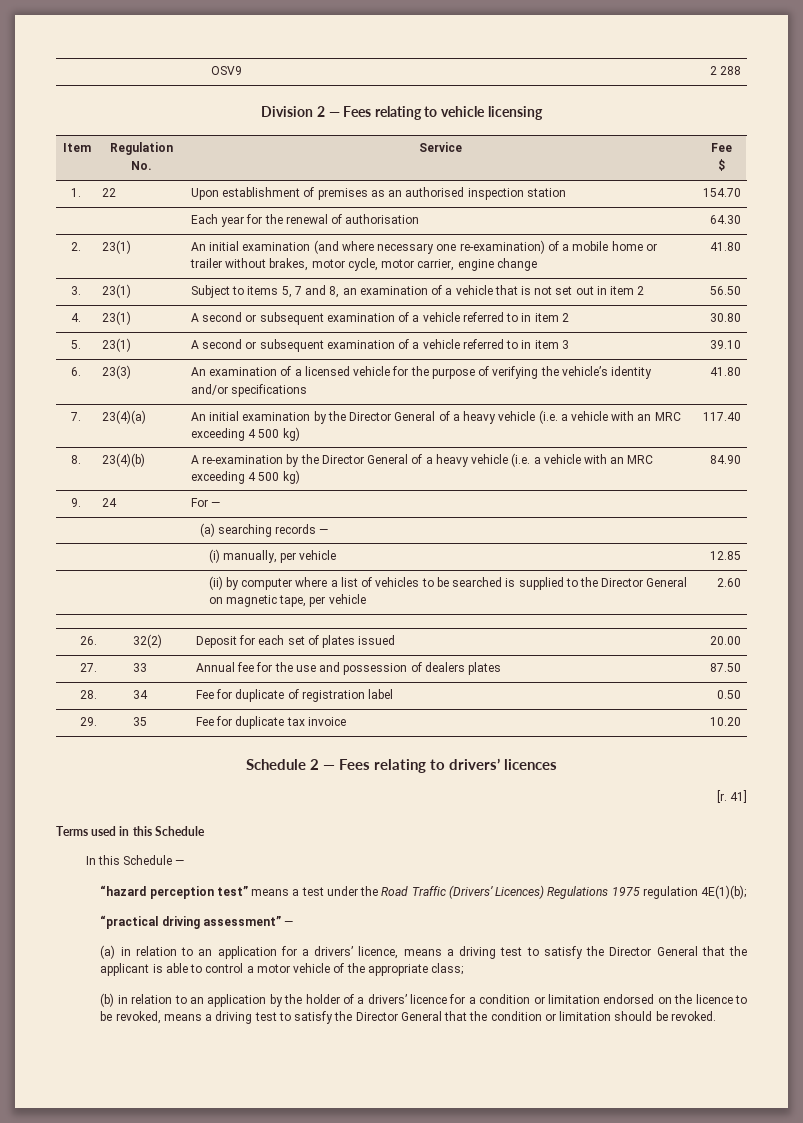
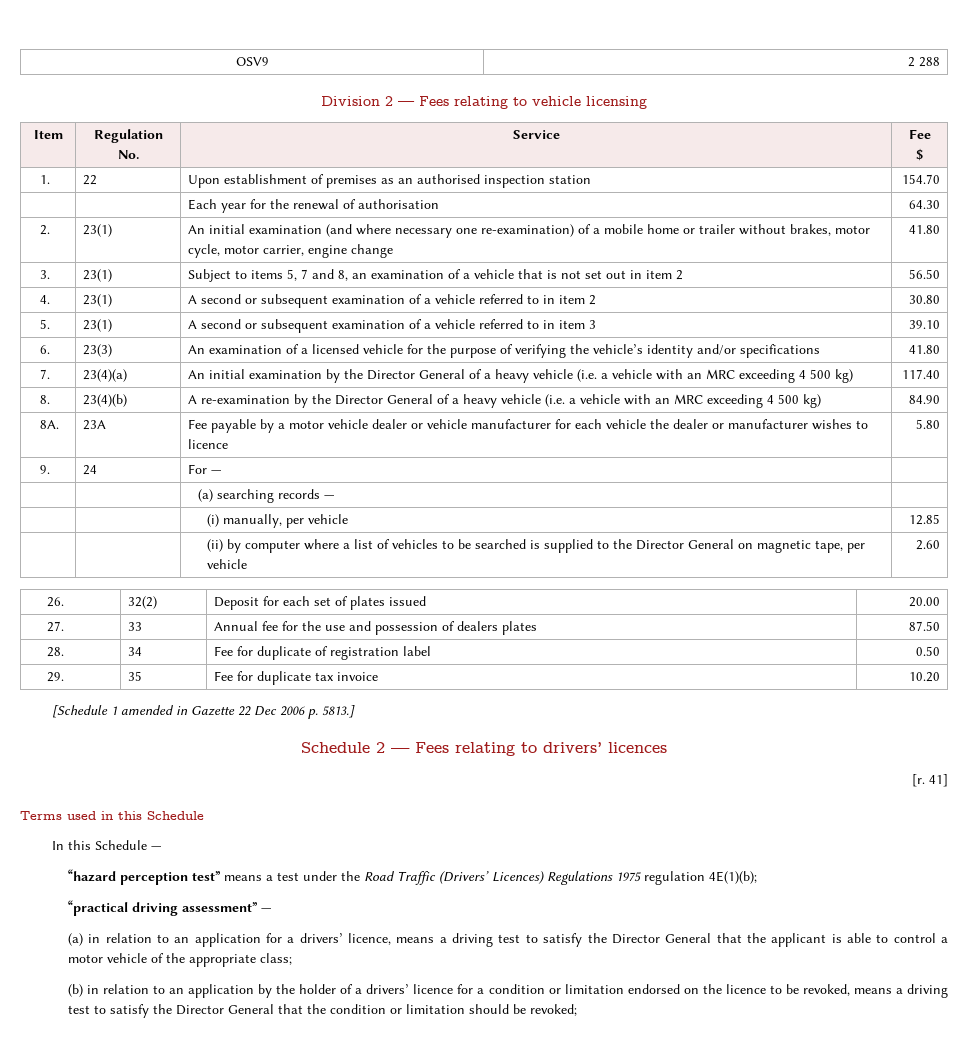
(742, 459) none -> [40,420,60,429] [83,420,107,430] [188,419,869,433] [188,439,229,449] [915,419,940,429] // 8A. | 23A | Fee payable by a motor vehicle dealer or vehicle manufacturer for each vehicle the dealer or manufacturer wishes to licence | 5.80
(742, 721) none -> [51,705,355,719] // [Schedule 1 amended in Gazette 22 Dec 2006 p. 5813.]
[670,1011,716,1021] revoked. -> [529,1004,577,1016] revoked;

